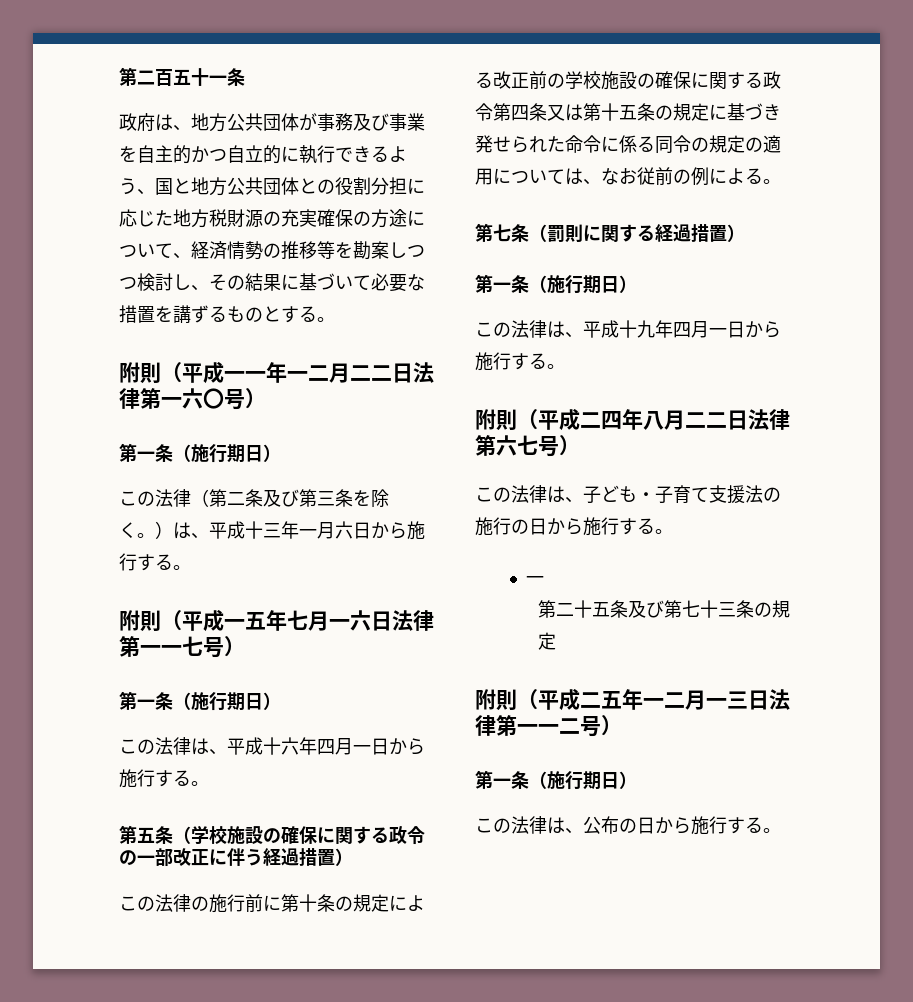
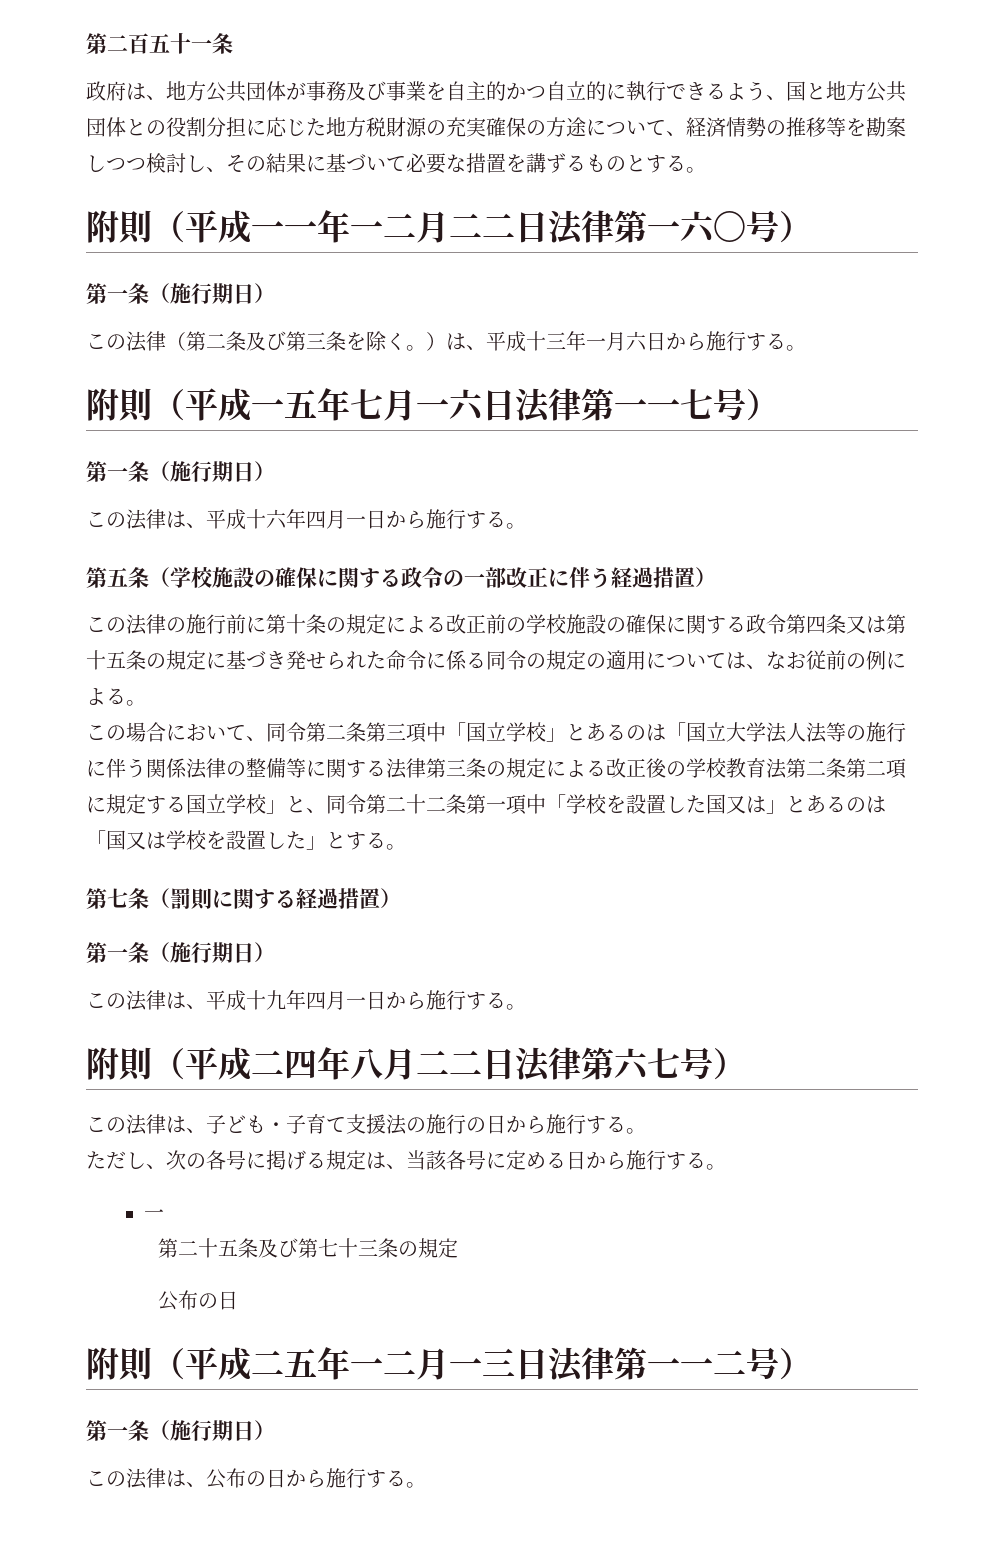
(781, 181) none -> [86,722,906,743] [86,758,906,779] [86,794,886,815] [86,830,406,850] // この場合において、同令第二条第三項中「国立学校」とあるのは「国立大学法人法等の施行に伴う関係法律の整備等に関する法律第三条の規定による改正後の学校教育法第二条第二項に規定する国立学校」と、同令第二十二条第一項中「学校を設置した国又は」とあるのは「国又は学校を設置した」とする。
(673, 531) none -> [86,1150,726,1171] // ただし、次の各号に掲げる規定は、当該各号に定める日から施行する。
(557, 641) none -> [158,1290,239,1311] // 公布の日

